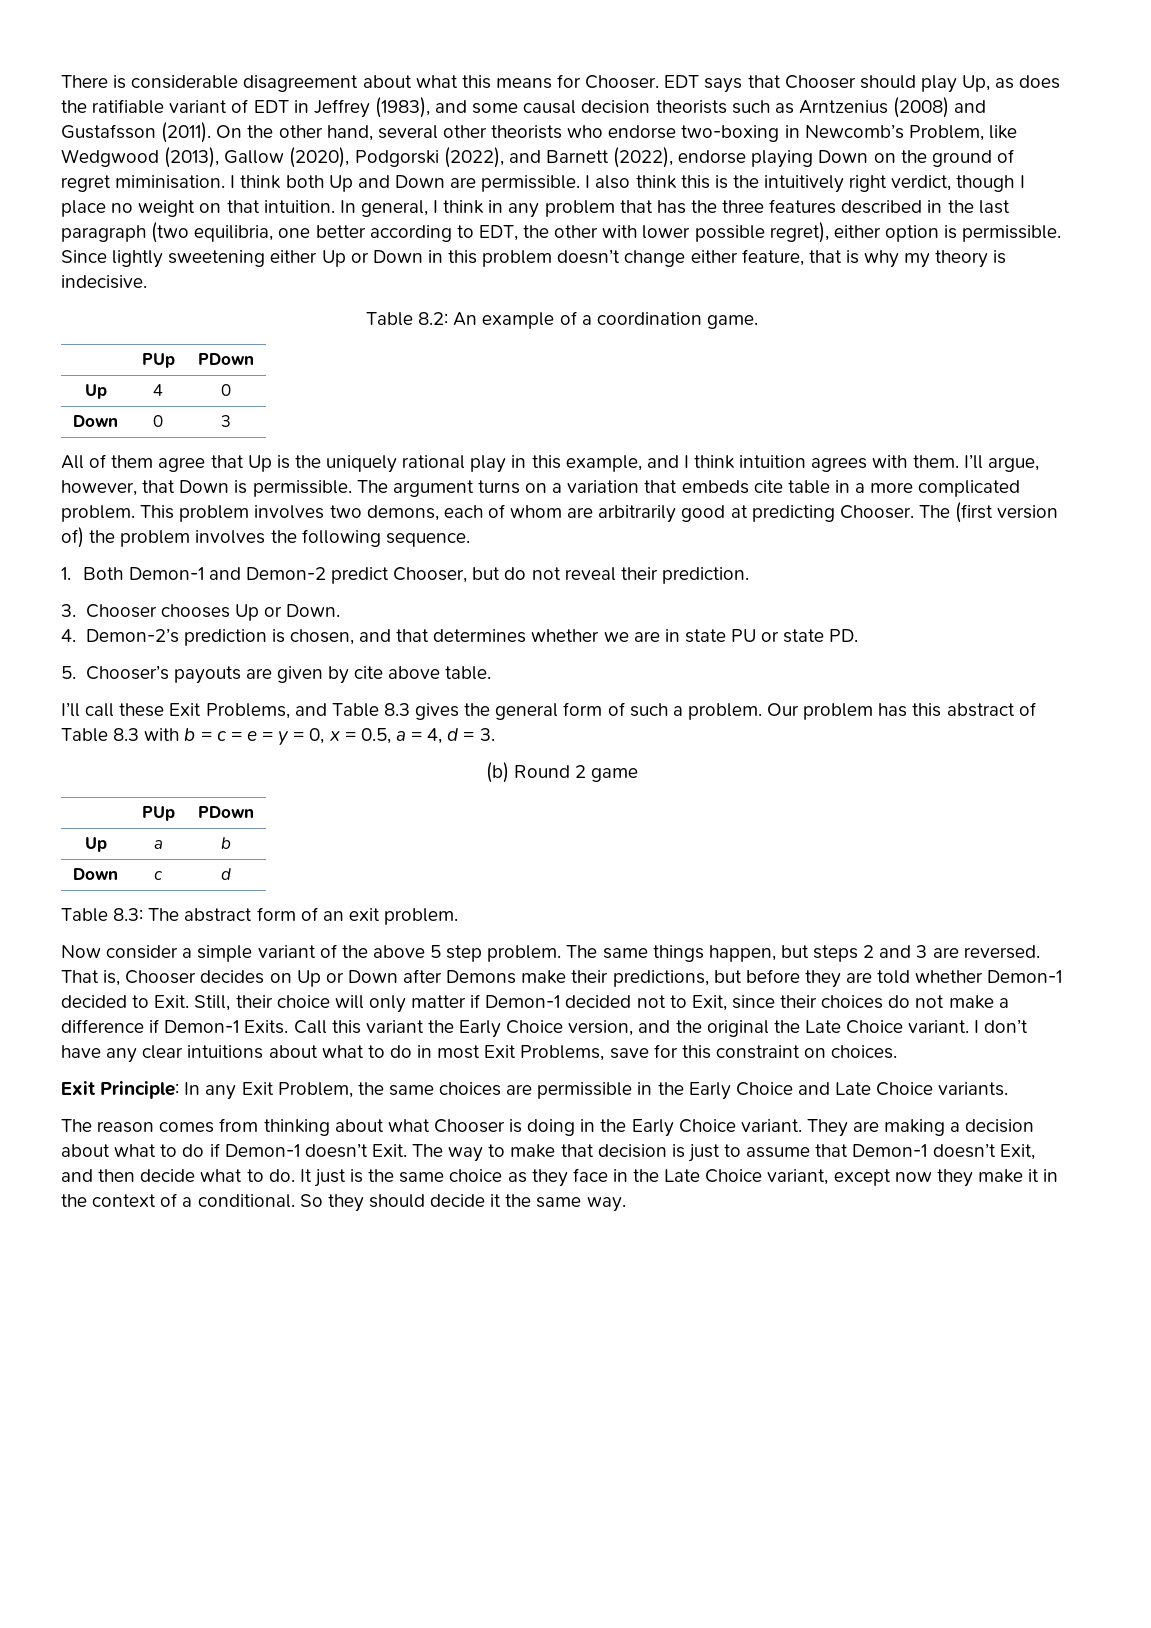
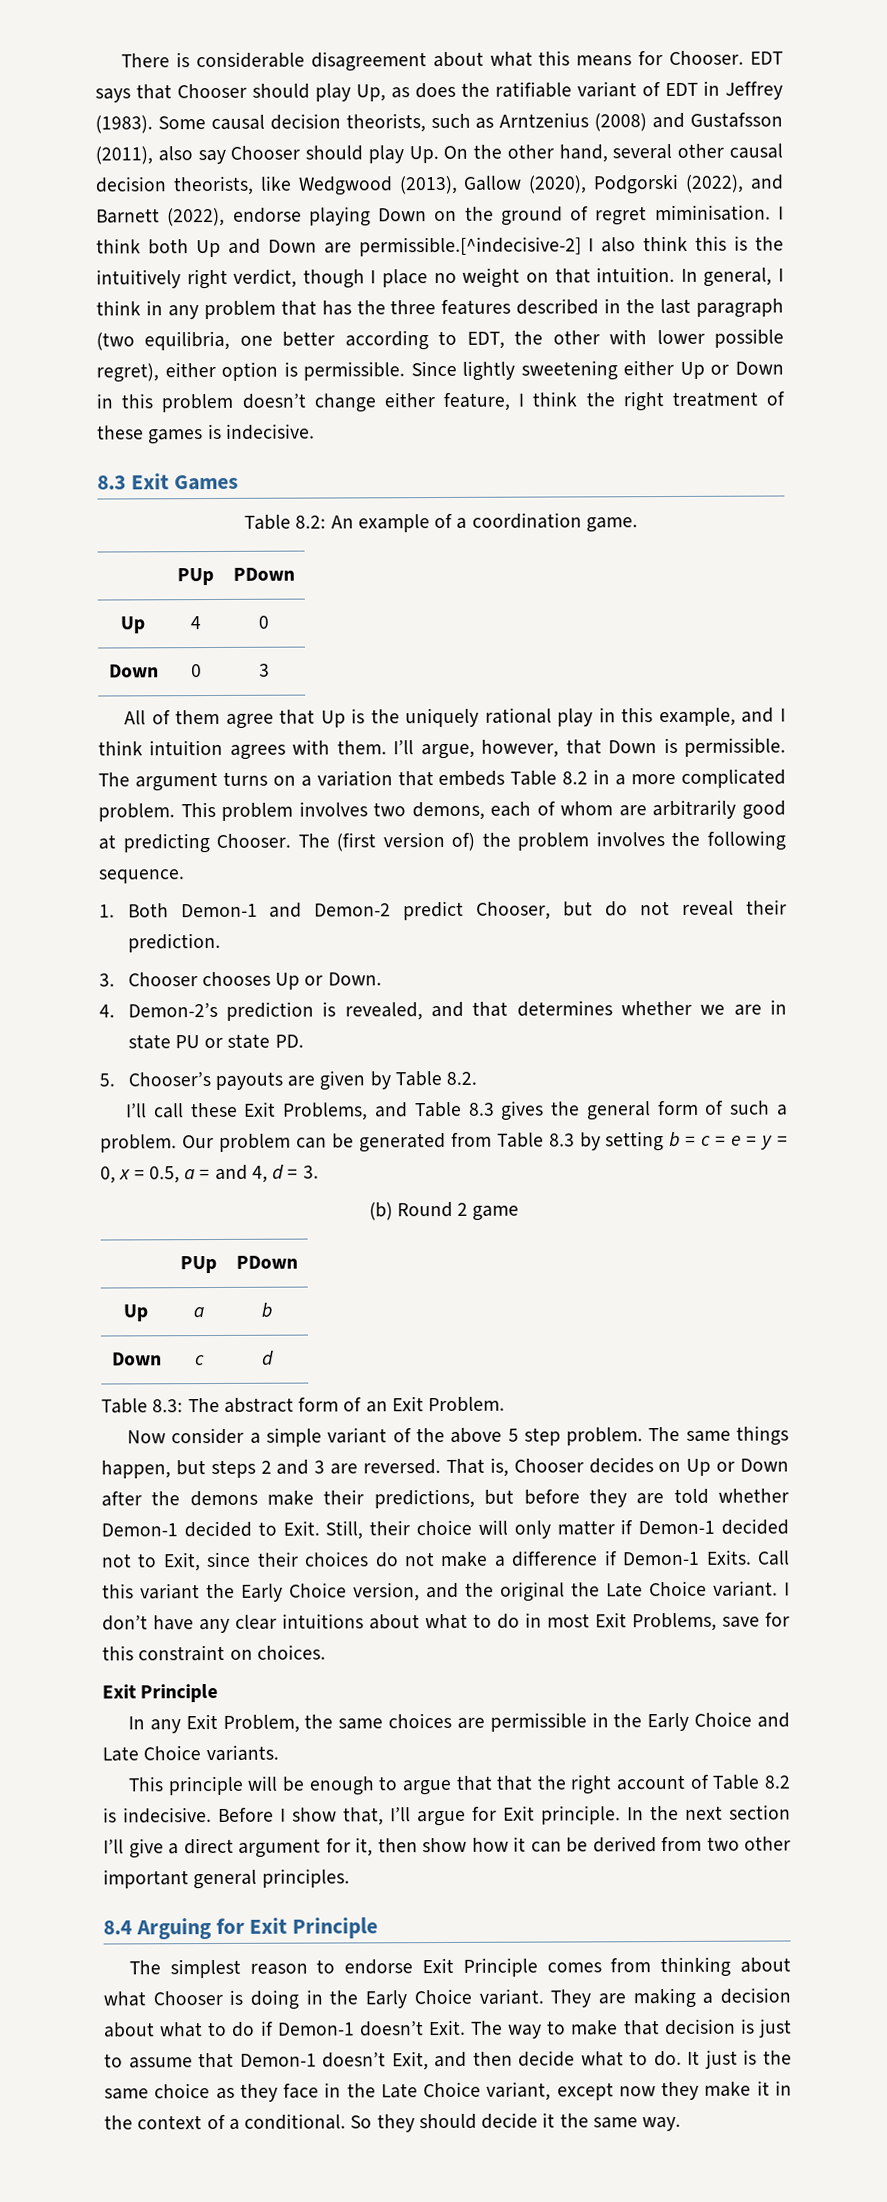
[374,97,727,118] (1983), and some causal decision theorists -> [95,113,426,134] (1983). Some causal decision theorists,
[161,122,212,143] (2011). -> [95,145,439,165] (2011), also say Chooser should play Up.
[491,124,984,142] theorists who endorse two-boxing in Newcomb’s Problem, -> [728,143,783,159] [95,175,254,196] causal decision theorists,
[481,175,581,192] permissible. -> [358,236,582,257] permissible.[^indecisive-2]
[808,250,1007,268] [61,275,147,289] that is why my theory is indecisive. -> [518,391,785,412] [97,423,315,445] [97,473,239,491] I think the right treatment of these games is indecisive. // 8.3 Exit Games
[753,480,830,494] cite table -> [510,770,589,786] Table 8.2
[289,629,354,645] chosen, -> [344,1002,423,1021] revealed,
[354,666,492,680] cite above table. -> [394,1071,478,1087] Table 8.2.
[878,702,1036,717] [61,728,180,742] has this abstract of Table 8.3 with -> [295,1131,665,1153] can be generated from Table 8.3 by setting
(423, 736) none -> [214,1164,248,1181] and
[348,908,459,925] exit problem. -> [391,1396,506,1413] Exit Problem.
[446,970,517,984] Demons -> [151,1490,258,1507] the demons
[100,1081,180,1099] Principle: -> [140,1683,219,1703] Principle //
[61,1119,155,1133] The reason -> [128,1774,791,1796] [103,1804,791,1827] [103,1836,791,1859] [103,1868,350,1890] [103,1917,379,1940] [129,1957,538,1979] This principle will be enough to argue that that the right account of Table 8.2 is indecisive. Before I show that, I’ll argue for Exit principle. In the next section I’ll give a direct argument for it, then show how it can be derived from two other important general principles. // 8.4 Arguing for Exit Principle // The simplest reason to endorse Exit Principle

